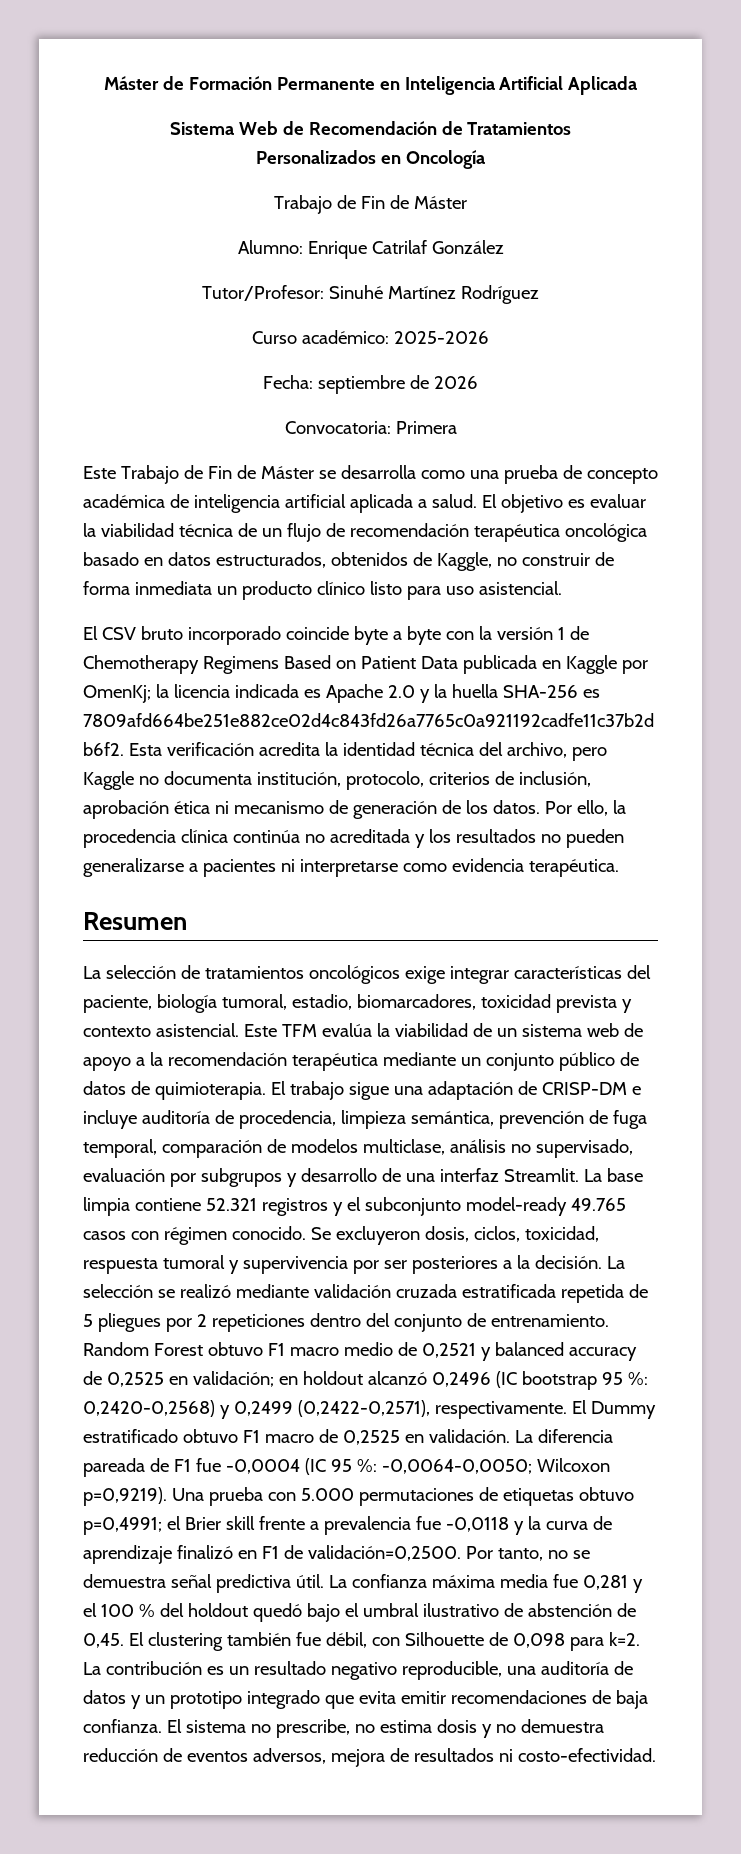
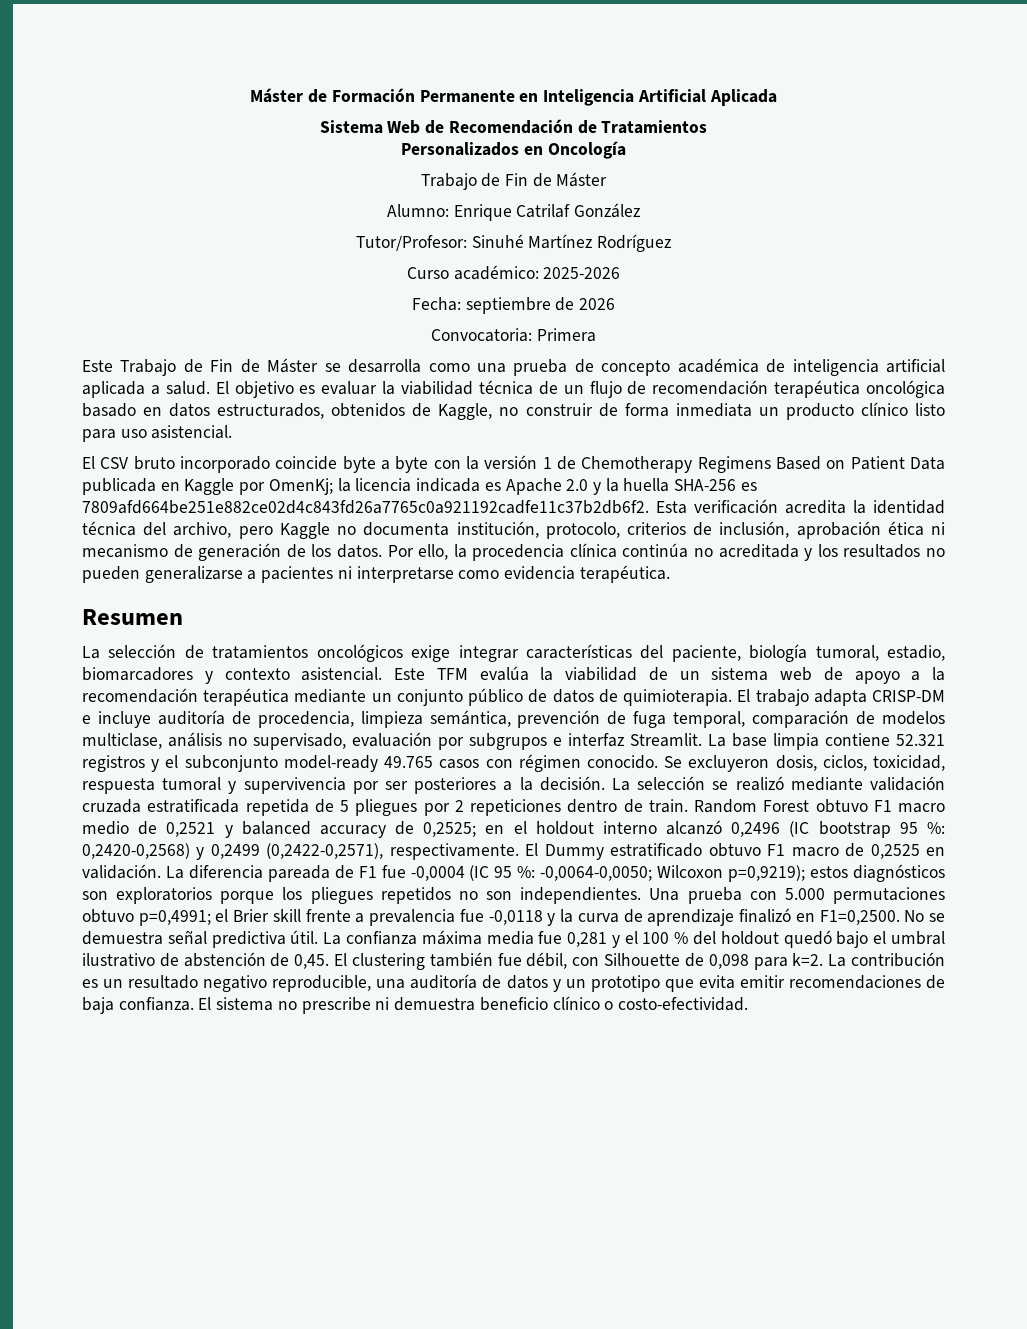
[356,994,617,1013] biomarcadores, toxicidad prevista -> [82,667,193,681] biomarcadores
[348,1081,537,1100] sigue una adaptación de -> [813,689,867,706] adapta
[286,1168,435,1187] y desarrollo de una -> [553,737,562,746] e
[365,1313,609,1332] del conjunto de entrenamiento. -> [623,799,688,813] de train.
[106,1371,363,1387] 0,2525 en validación; en holdout -> [423,821,657,837] 0,2525; en el holdout interno
[83,1487,167,1506] p=0,9219). -> [728,864,945,882] [82,887,642,904] p=0,9219); estos diagnósticos son exploratorios porque los pliegues repetidos no son independientes.
[478,1487,574,1506] de etiquetas -> (946, 895) none
[261,1545,568,1561] F1 de validación=0,2500. Por tanto, no -> [819,910,925,925] F1=0,2500. No
[246,1690,320,1709] integrado -> (660, 983) none
[275,1719,604,1738] [83,1748,513,1767] prescribe, no estima dosis y no demuestra reducción de eventos adversos, mejora de resultados ni -> [301,996,614,1014] prescribe ni demuestra beneficio clínico o

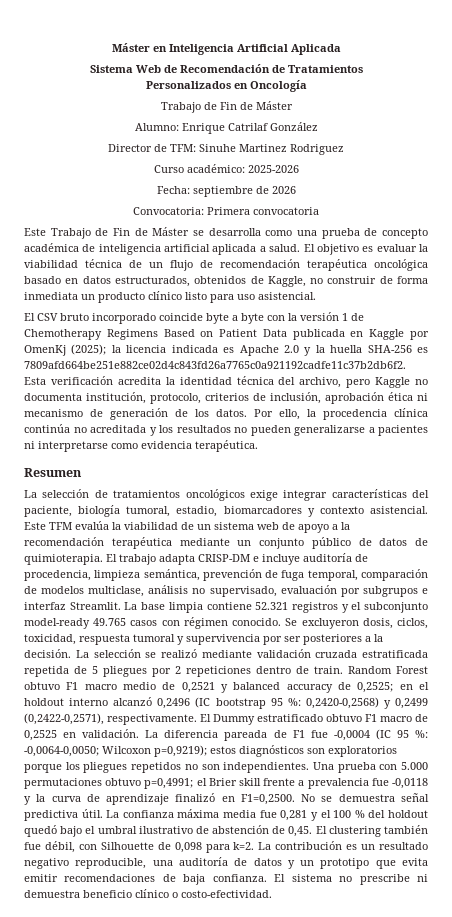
[250,88,515,103] Máster de Formación Permanente -> [111,43,150,52] Máster
[355,234,672,252] Tutor/Profesor: Sinuhé Martínez Rodríguez -> [108,144,344,155] Director de TFM: Sinuhe Martinez Rodriguez
(596, 335) none -> [253,207,319,215] convocatoria
[268,478,333,495] OmenKj; -> [24,344,107,356] OmenKj (2025);

